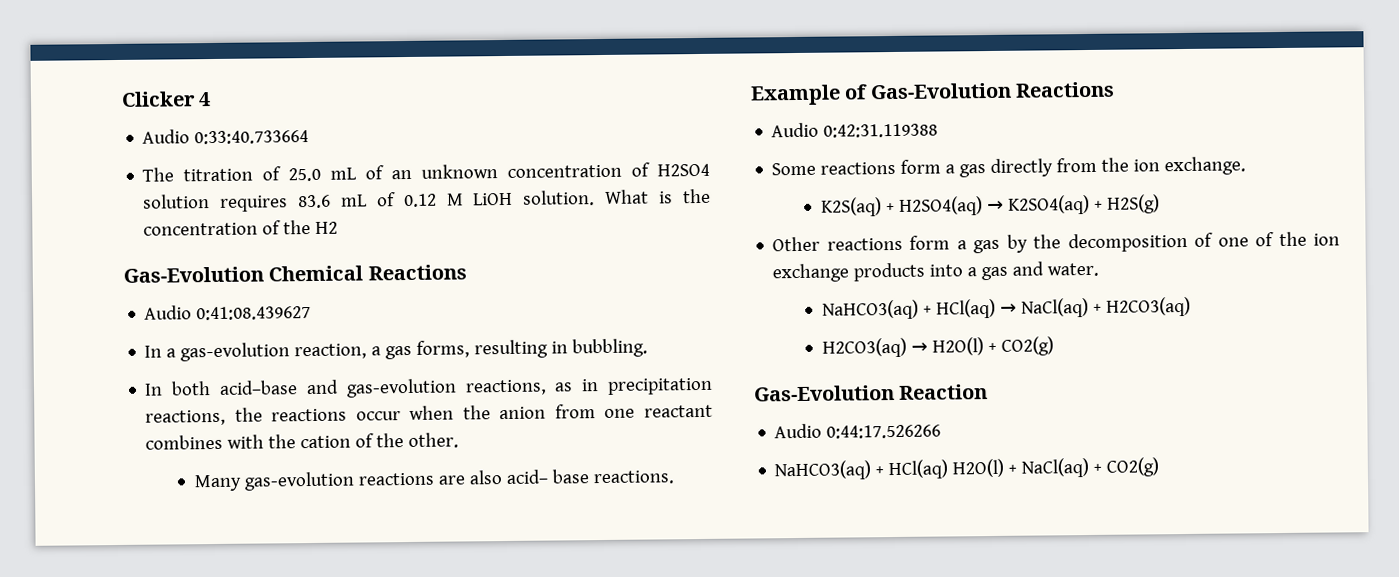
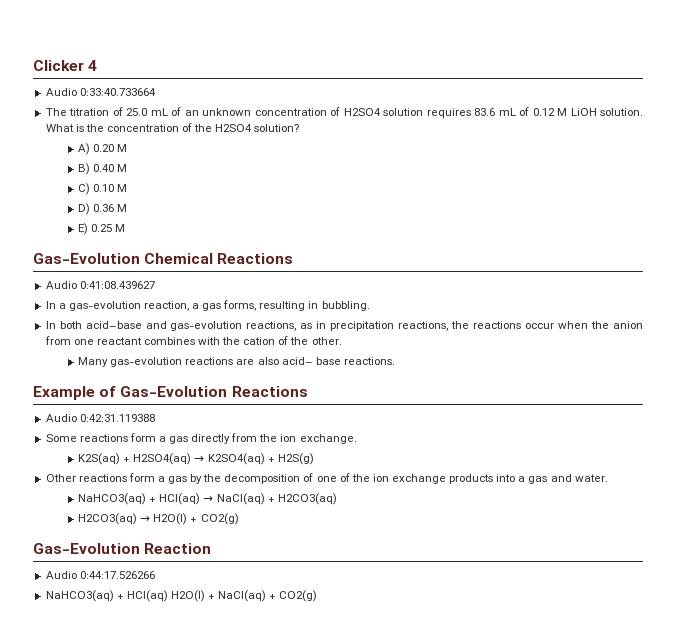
[315,221,339,234] H2 -> [215,124,300,132] [78,143,128,155] [78,163,128,175] [78,183,128,195] [78,203,128,215] [78,223,126,235] H2SO4 solution? // A) 0.20 M // B) 0.40 M // C) 0.10 M // D) 0.36 M // E) 0.25 M

